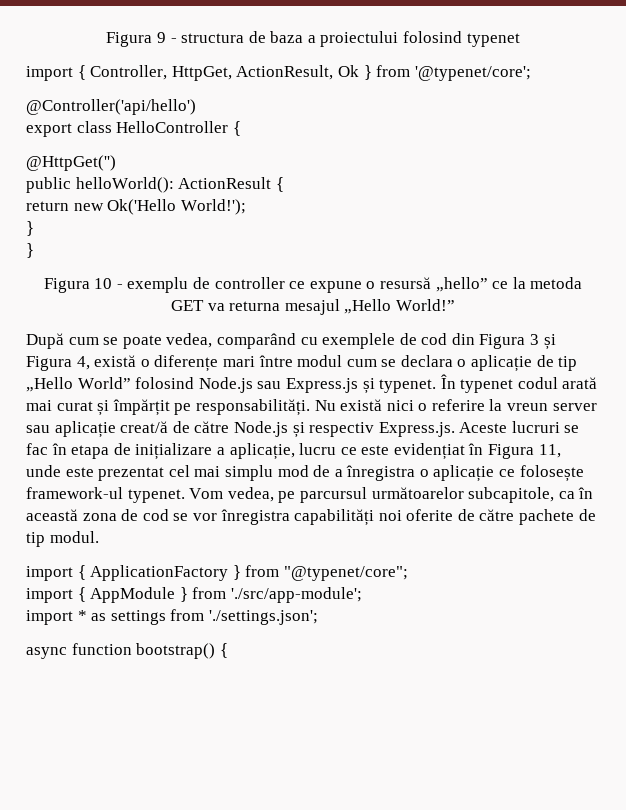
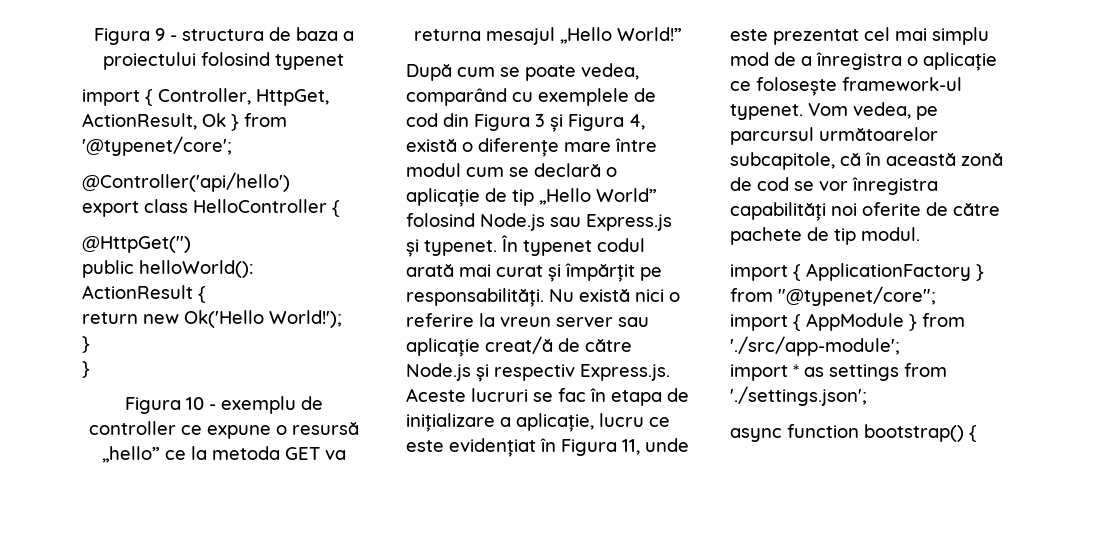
[222,356,255,367] mari -> [564,142,611,152] mare
[400,355,453,367] declara -> [534,163,601,177] declară
[558,491,575,499] ca -> [840,153,861,166] că
[82,513,117,521] zona -> [961,153,1003,166] zonă

